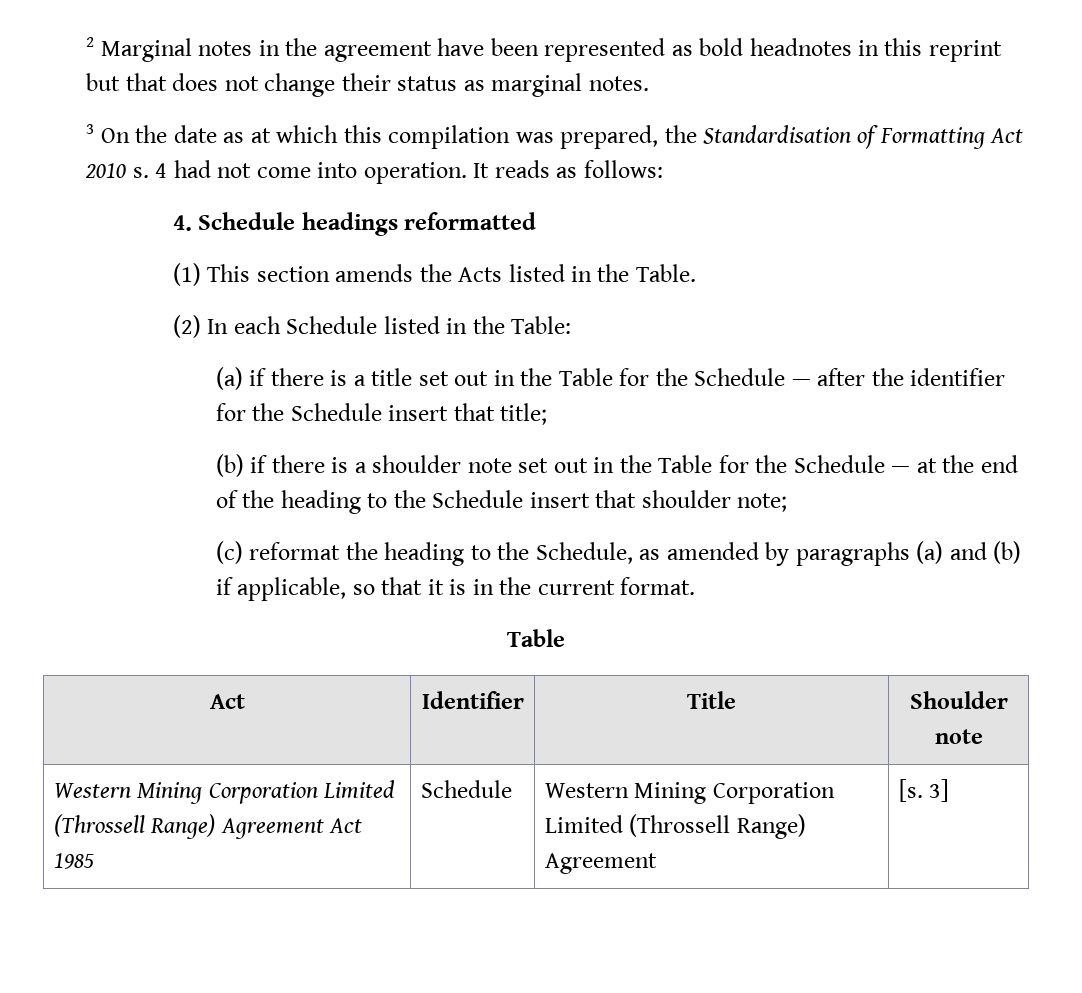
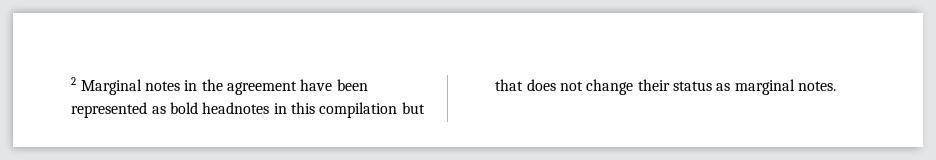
[928,40,1002,62] reprint -> [319,102,398,118] compilation
[86,124,1024,149] [85,160,663,184] [172,212,537,236] [172,263,696,286] [172,315,572,338] [215,367,1006,390] [215,403,548,425] [215,454,1018,477] [215,490,788,514] [215,541,1022,566] [215,577,696,601] [507,629,565,647] [209,694,245,709] [421,691,524,709] [687,691,737,709] [909,691,1008,709] [934,729,983,744] [53,780,396,804] [53,814,363,839] [53,853,94,869] [420,780,512,798] [544,782,835,804] [544,814,806,839] [544,853,657,874] [898,779,950,802] // 3 On the date as at which this compilation was prepared, the Standardisation of Formatting Act 2010 s. 4 had not come into operation. It reads as follows: // 4. Schedule headings reformatted // (1) This section amends the Acts listed in the Table. // (2) In each Schedule listed in the Table: // (a) if there is a title set out in the Table for the Schedule — after the identifier for the Schedule insert that title; // (b) if there is a shoulder note set out in the Table for the Schedule — at the end of the heading to the Schedule insert that shoulder note; // (c) reformat the heading to the Schedule, as amended by paragraphs (a) and (b) if applicable, so that it is in the current format. // Table // Act | Identifier | Title | Shoulder note // Western Mining Corporation Limited (Throssell Range) Agreement Act 1985 | Schedule | Western Mining Corporation Limited (Throssell Range) Agreement | [s. 3] -> (836, 86) none

